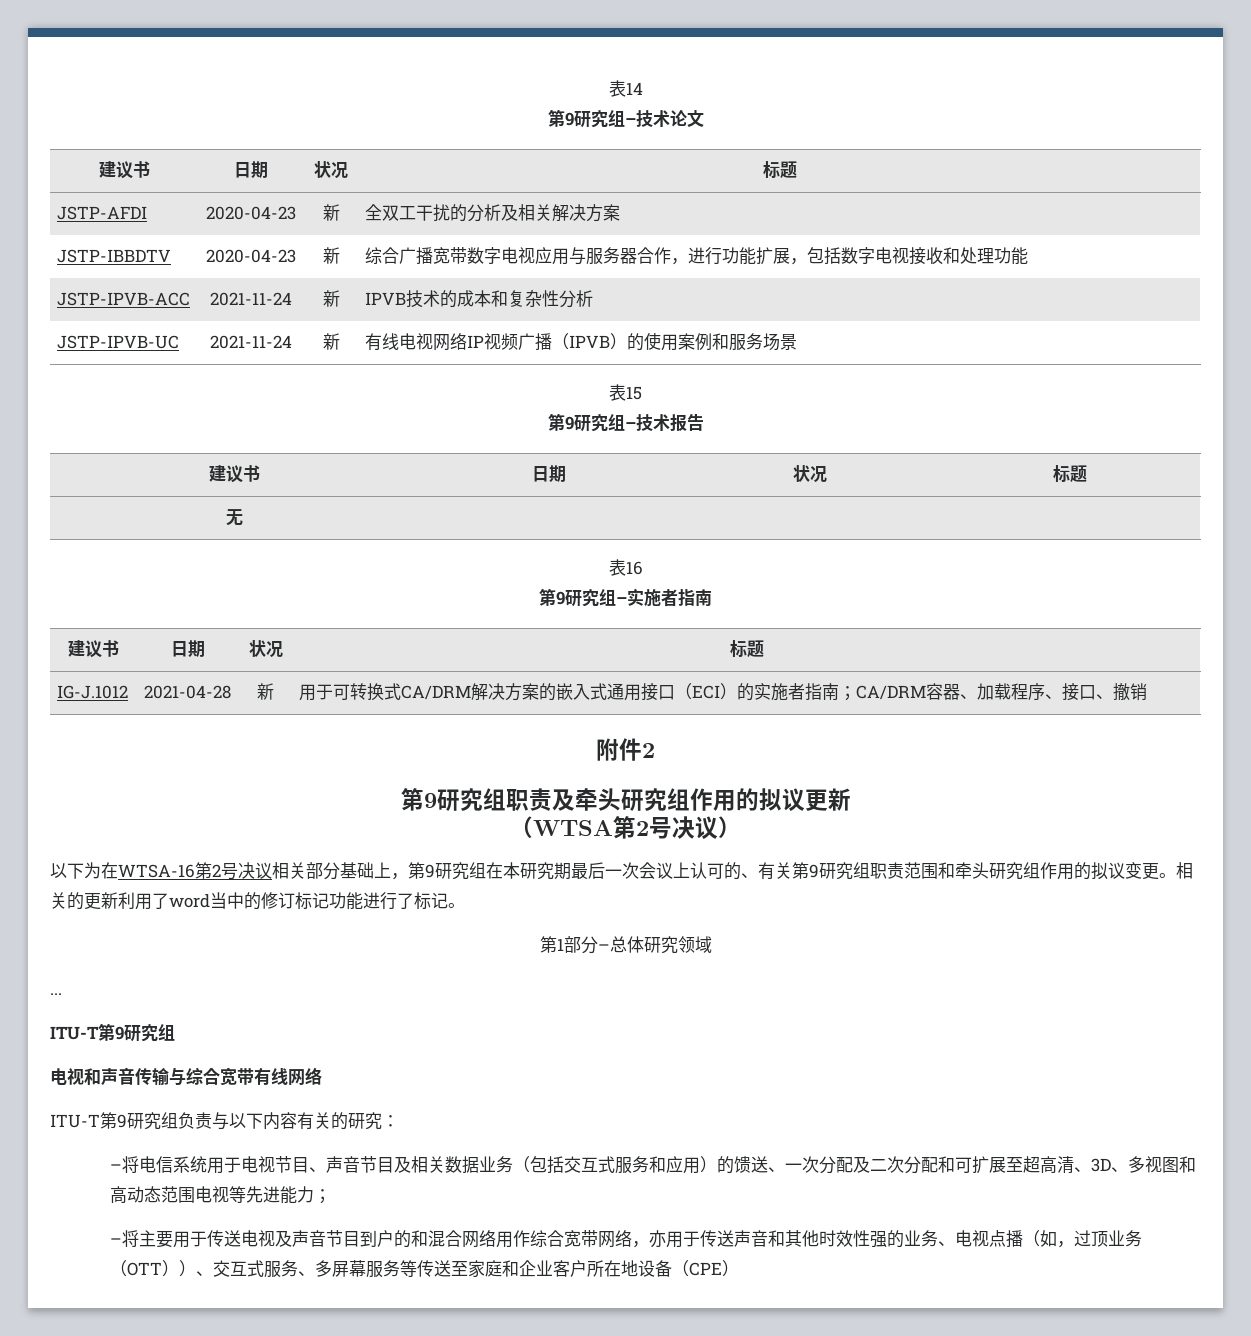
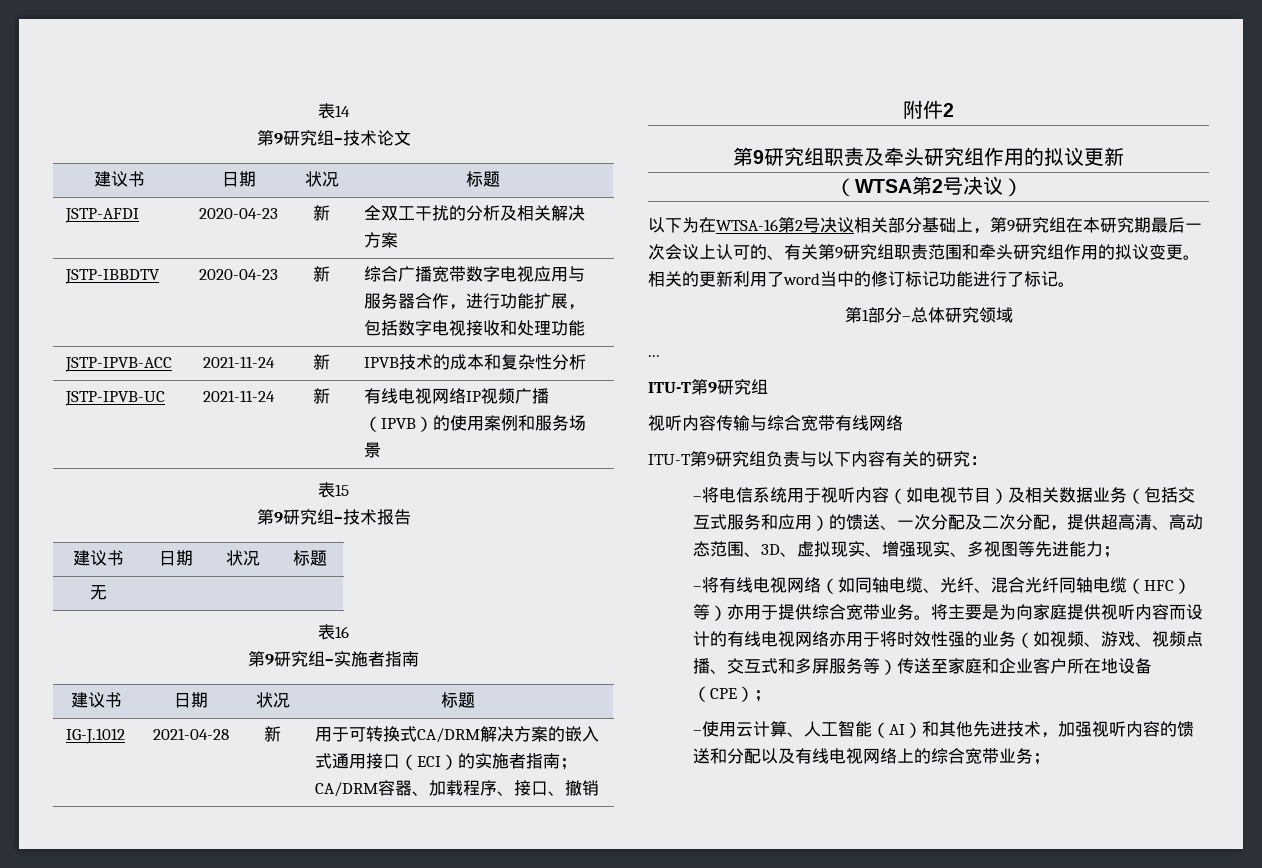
[50,1067,135,1086] 电视和声音 -> [648,415,716,431] 视听内容
[240,1156,394,1173] 电视节目、声音节目 -> [820,487,1008,504] 视听内容（如电视节目）
[937,1156,1196,1174] [109,1186,229,1204] 和可扩展至超高清、3D、多视图和高动态范围电视 -> [1049,514,1203,531] [692,541,1018,557] ，提供超高清、高动态范围、3D、虚拟现实、增强现实、多视图
[138,1230,1142,1248] [109,1260,417,1278] 主要用于传送电视及声音节目到户的和混合网络用作综合宽带网络，亦用于传送声音和其他时效性强的业务、电视点播（如，过顶业务（OTT））、交互式服务、多屏幕服务等 -> [718,577,1191,594] [692,604,1203,621] [692,631,1203,648] [692,658,897,675] 有线电视网络（如同轴电缆、光纤、混合光纤同轴电缆（HFC）等）亦用于提供综合宽带业务。将主要是为向家庭提供视听内容而设计的有线电视网络亦用于将时效性强的业务（如视频、游戏、视频点播、交互式和多屏服务等）
(739, 1268) none -> [753,690,771,702] [692,720,1194,738] [692,748,1050,765] ； // –使用云计算、人工智能（AI）和其他先进技术，加强视听内容的馈送和分配以及有线电视网络上的综合宽带业务；

